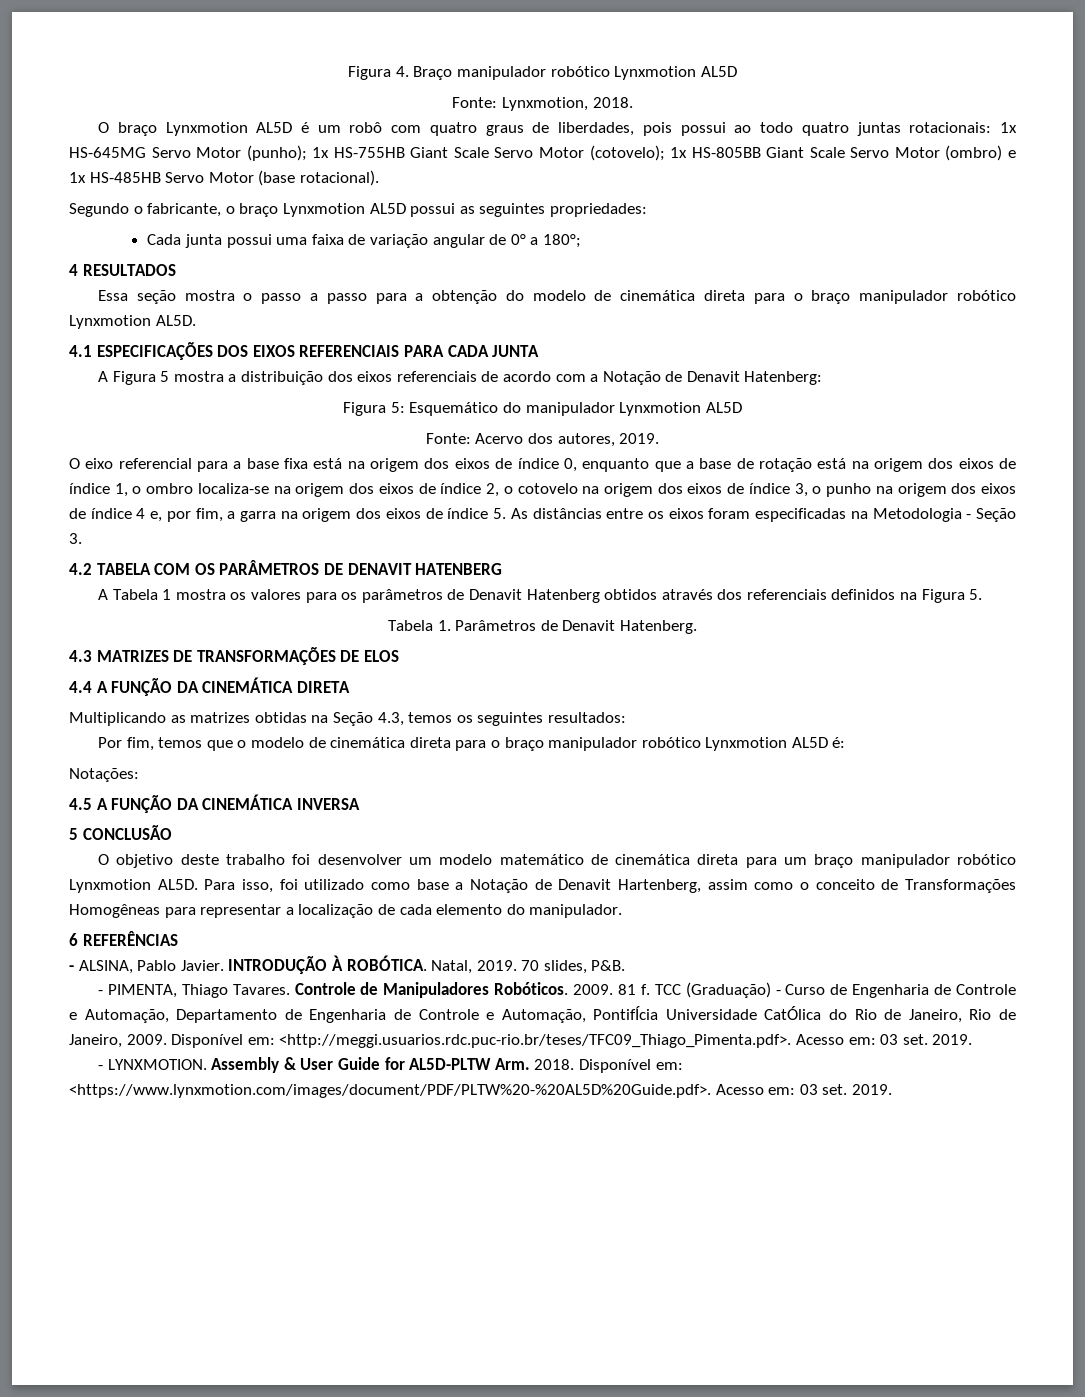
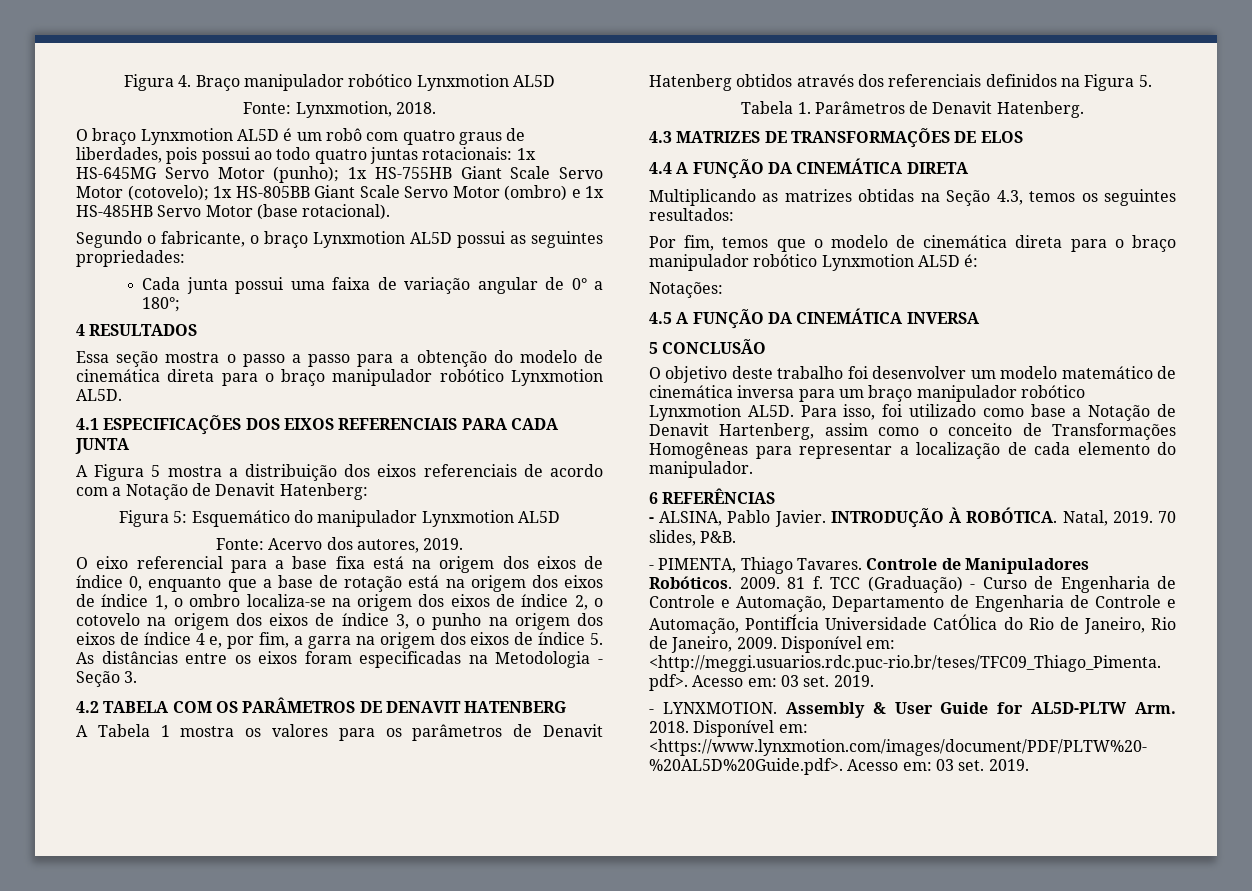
[697,854,739,865] direta -> [737,385,795,398] inversa

